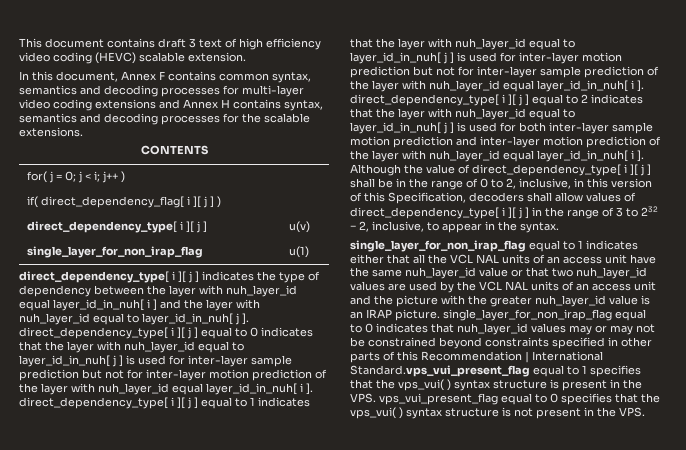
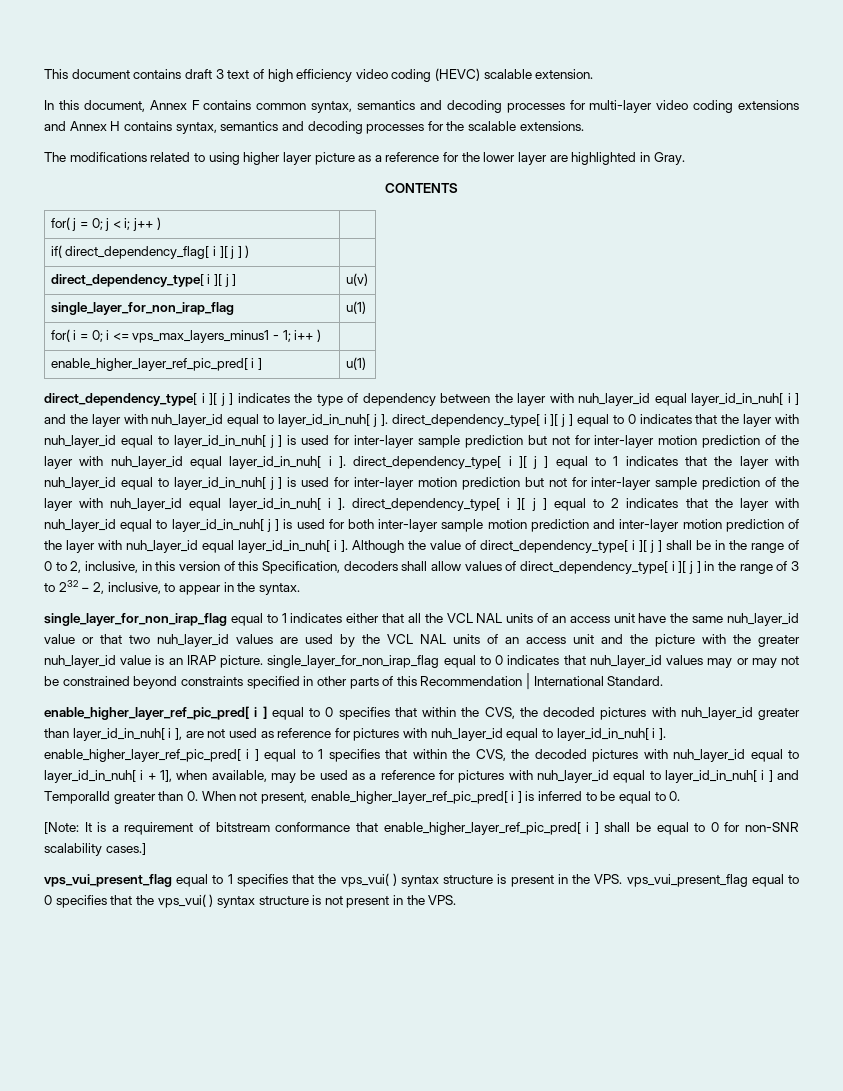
(83, 132) none -> [44,152,685,165] // The modifications related to using higher layer picture as a reference for the lower layer are highlighted in Gray.
(310, 252) none -> [50,329,322,343] [50,358,262,371] [345,357,366,370] // for( i = 0; i <= vps_max_layers_minus1 - 1; i++ ) | // enable_higher_layer_ref_pic_pred[ i ] | u(1)
[350,365,530,377] Standard.vps_vui_present_flag -> [607,676,664,686] [44,706,800,720] [44,728,666,741] [44,749,800,762] [44,770,800,783] [44,791,681,804] [44,822,799,835] [44,843,146,856] [44,874,172,887] Standard. // enable_higher_layer_ref_pic_pred[ i ] equal to 0 specifies that within the CVS, the decoded pictures with nuh_layer_id greater than layer_id_in_nuh[ i ], are not used as reference for pictures with nuh_layer_id equal to layer_id_in_nuh[ i ]. enable_higher_layer_ref_pic_pred[ i ] equal to 1 specifies that within the CVS, the decoded pictures with nuh_layer_id equal to layer_id_in_nuh[ i + 1], when available, may be used as a reference for pictures with nuh_layer_id equal to layer_id_in_nuh[ i ] and TemporalId greater than 0. When not present, enable_higher_layer_ref_pic_pred[ i ] is inferred to be equal to 0. // [Note: It is a requirement of bitstream conformance that enable_higher_layer_ref_pic_pred[ i ] shall be equal to 0 for non-SNR scalability cases.] // vps_vui_present_flag

